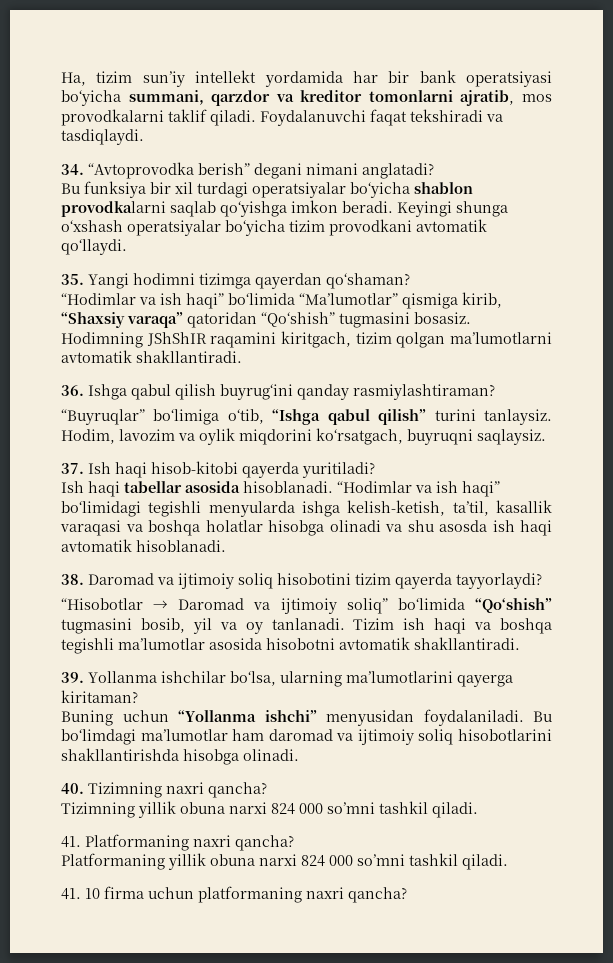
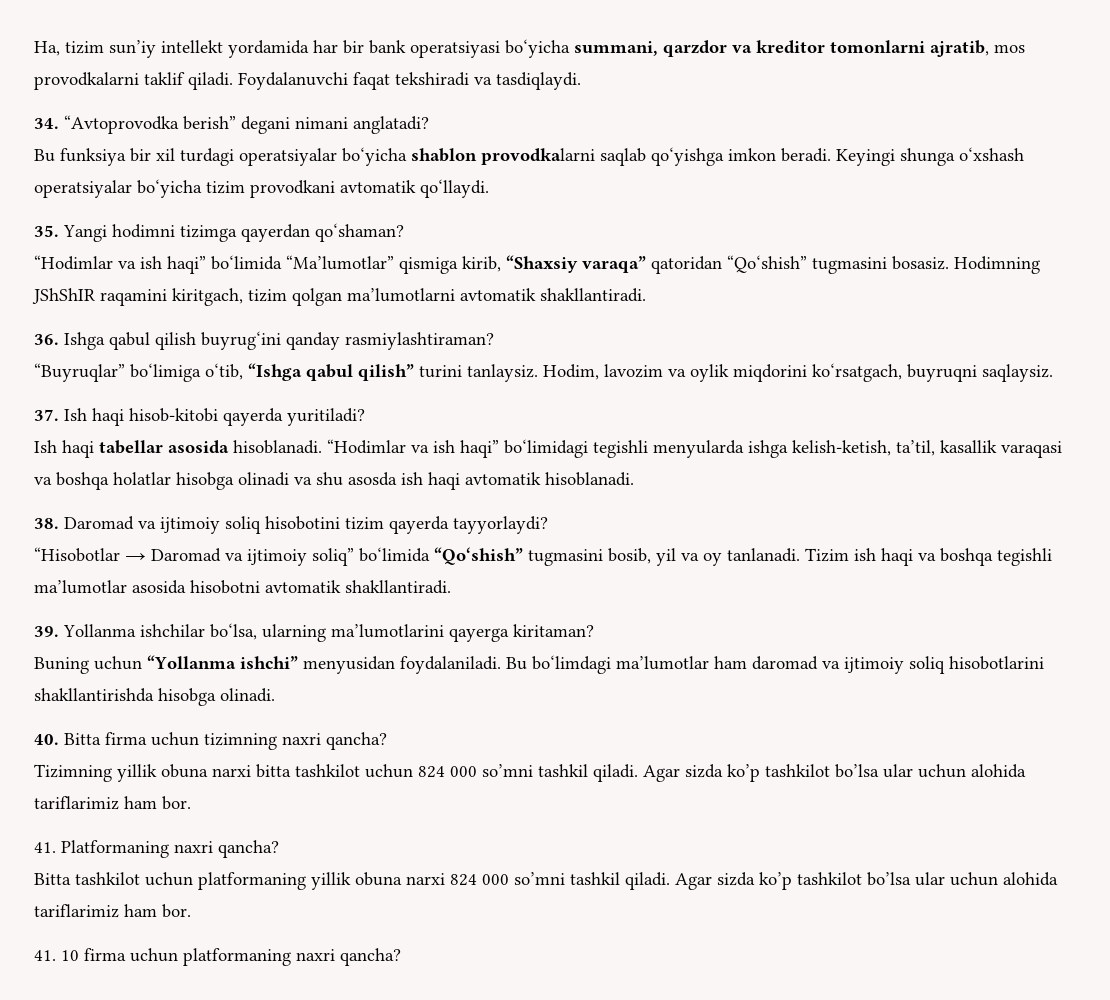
[88,782,162,798] Tizimning -> [64,732,277,750] Bitta firma uchun tizimning
[271,801,478,818] [61,834,294,851] [61,853,508,870] 824 000 so’mni tashkil qiladi. // 41. Platformaning naxri qancha? // Platformaning yillik obuna narxi 824 000 so’mni tashkil qiladi. -> [256,764,1026,782] [34,796,191,810] [34,840,279,858] [34,872,1058,890] [34,904,191,918] bitta tashkilot uchun 824 000 so’mni tashkil qiladi. Agar sizda ko’p tashkilot bo’lsa ular uchun alohida tariflarimiz ham bor. // 41. Platformaning naxri qancha? // Bitta tashkilot uchun platformaning yillik obuna narxi 824 000 so’mni tashkil qiladi. Agar sizda ko’p tashkilot bo’lsa ular uchun alohida tariflarimiz ham bor.

